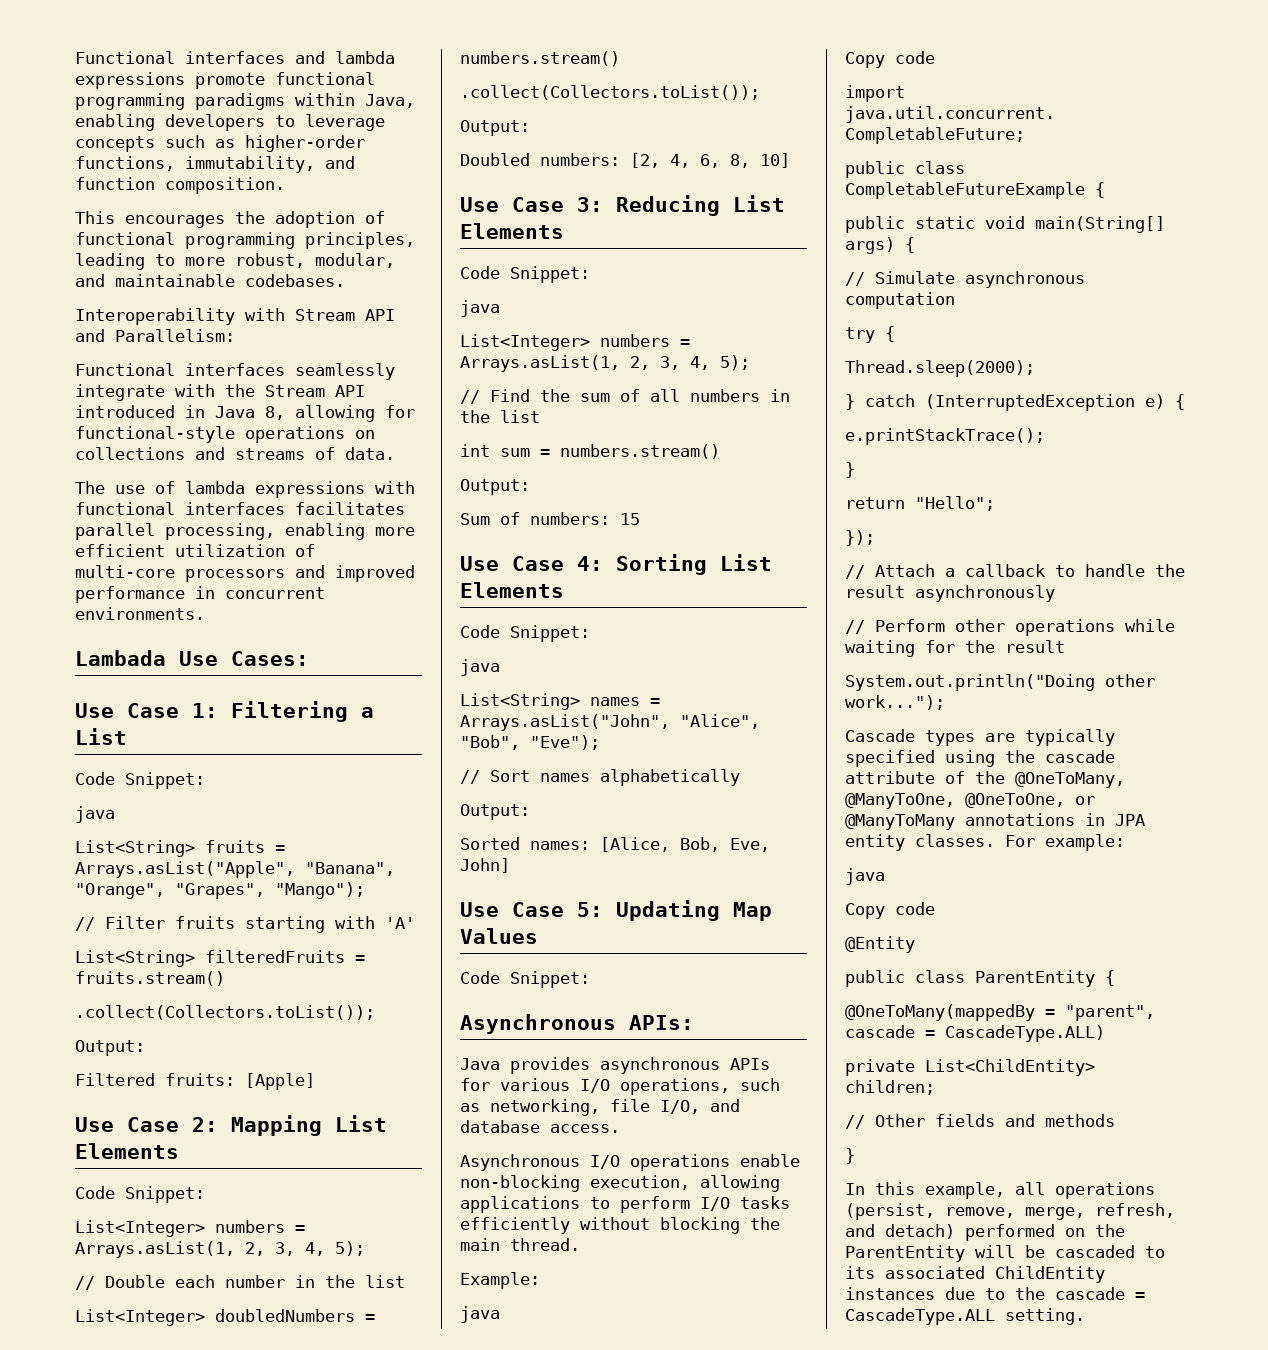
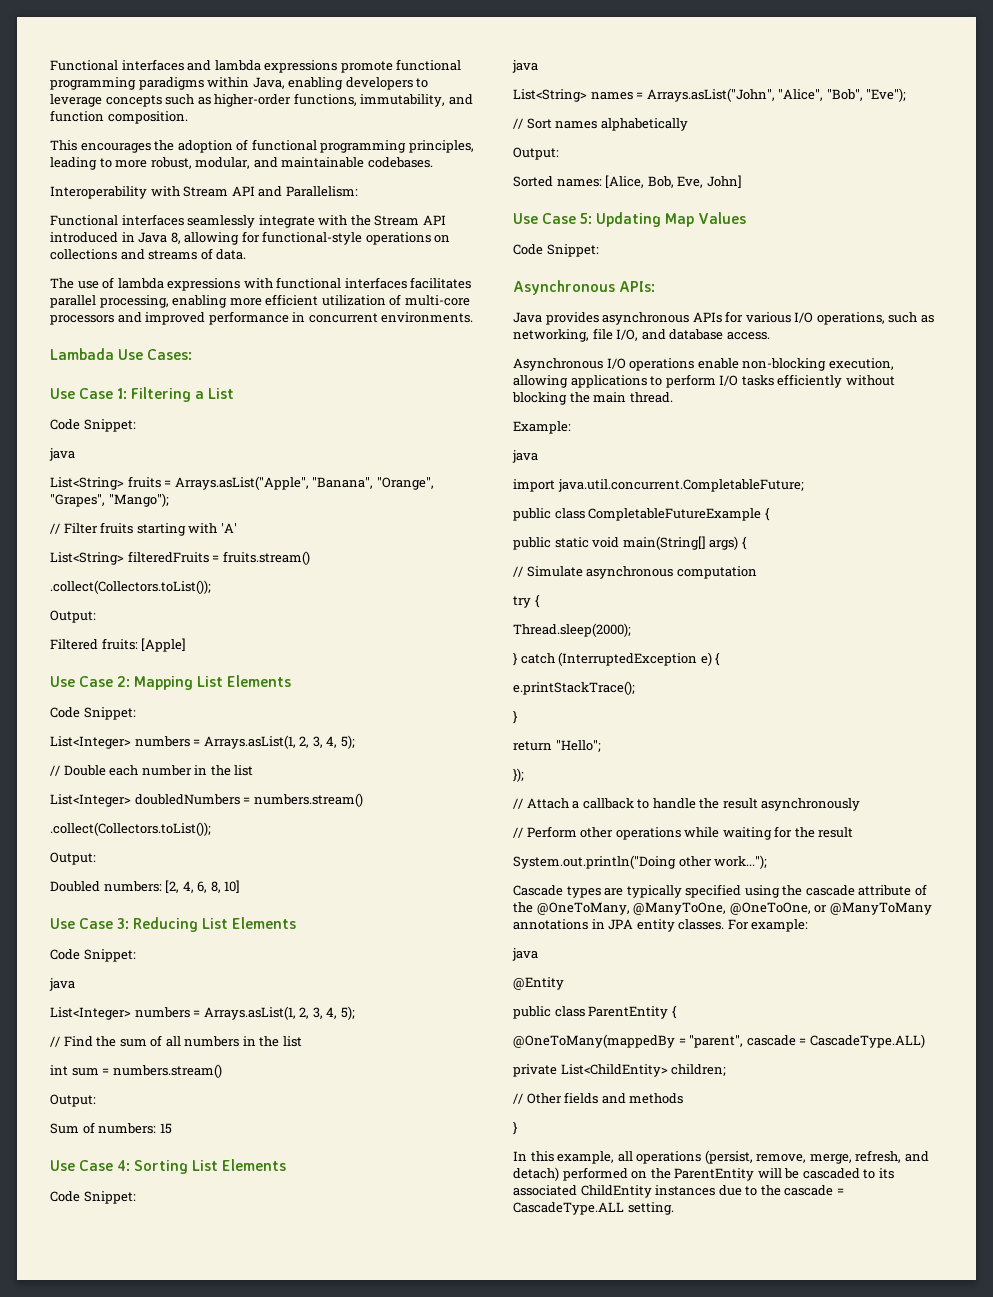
[845,51,935,68] // Copy code -> (538, 456) none
[845,902,935,919] // Copy code -> (538, 954) none

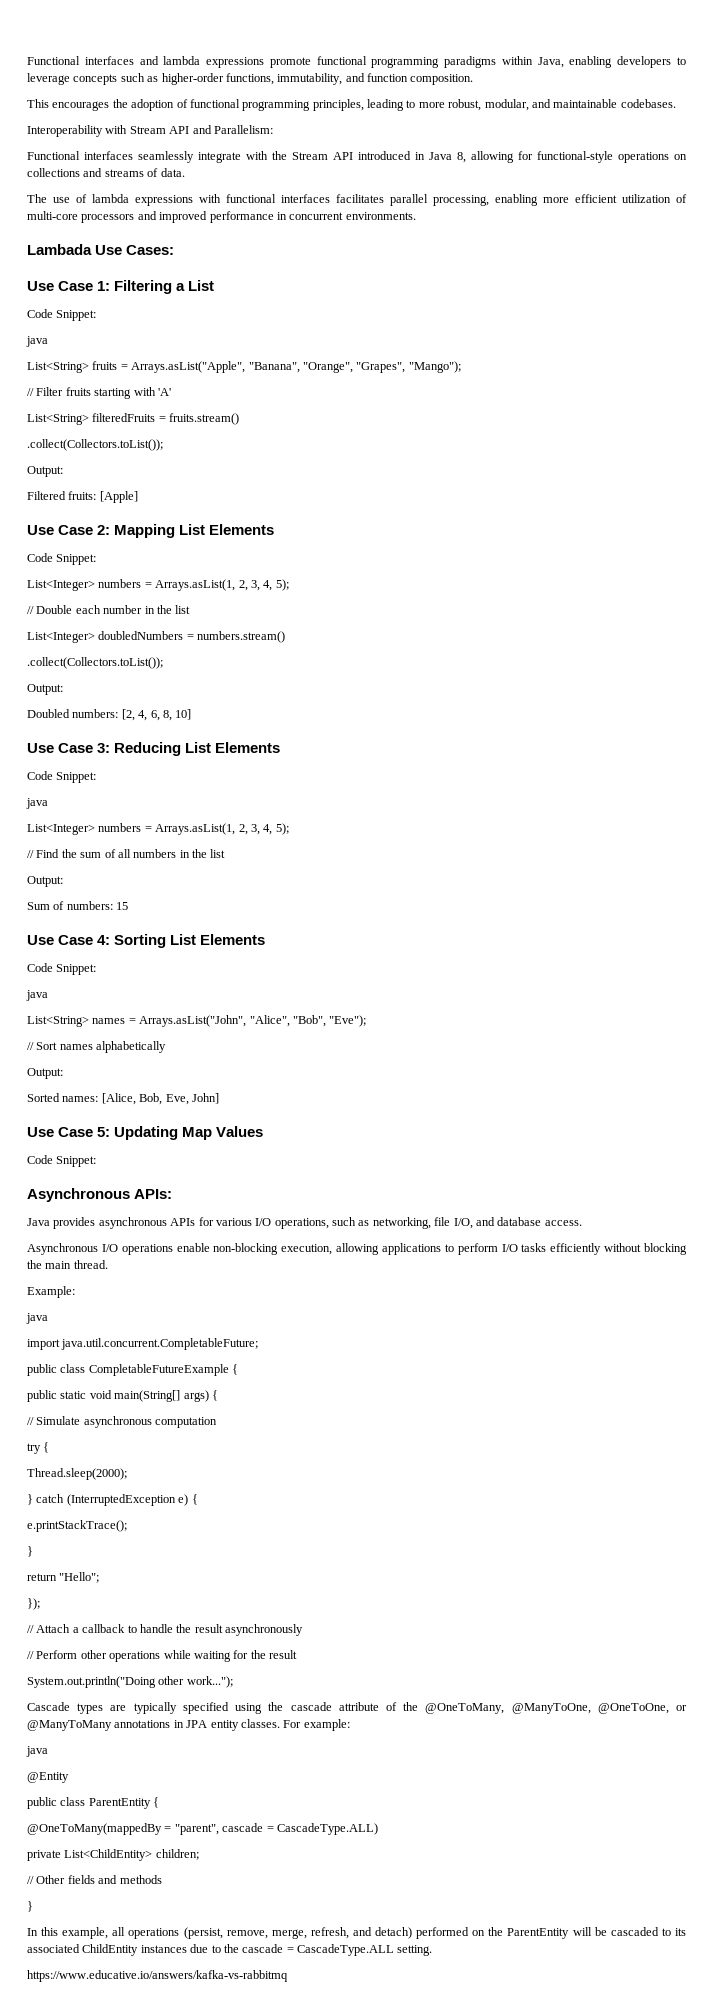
[50,1064,222,1078] // int sum = numbers.stream() -> (226, 853) none
(674, 1208) none -> [27,1970,288,1982] // https://www.educative.io/answers/kafka-vs-rabbitmq

